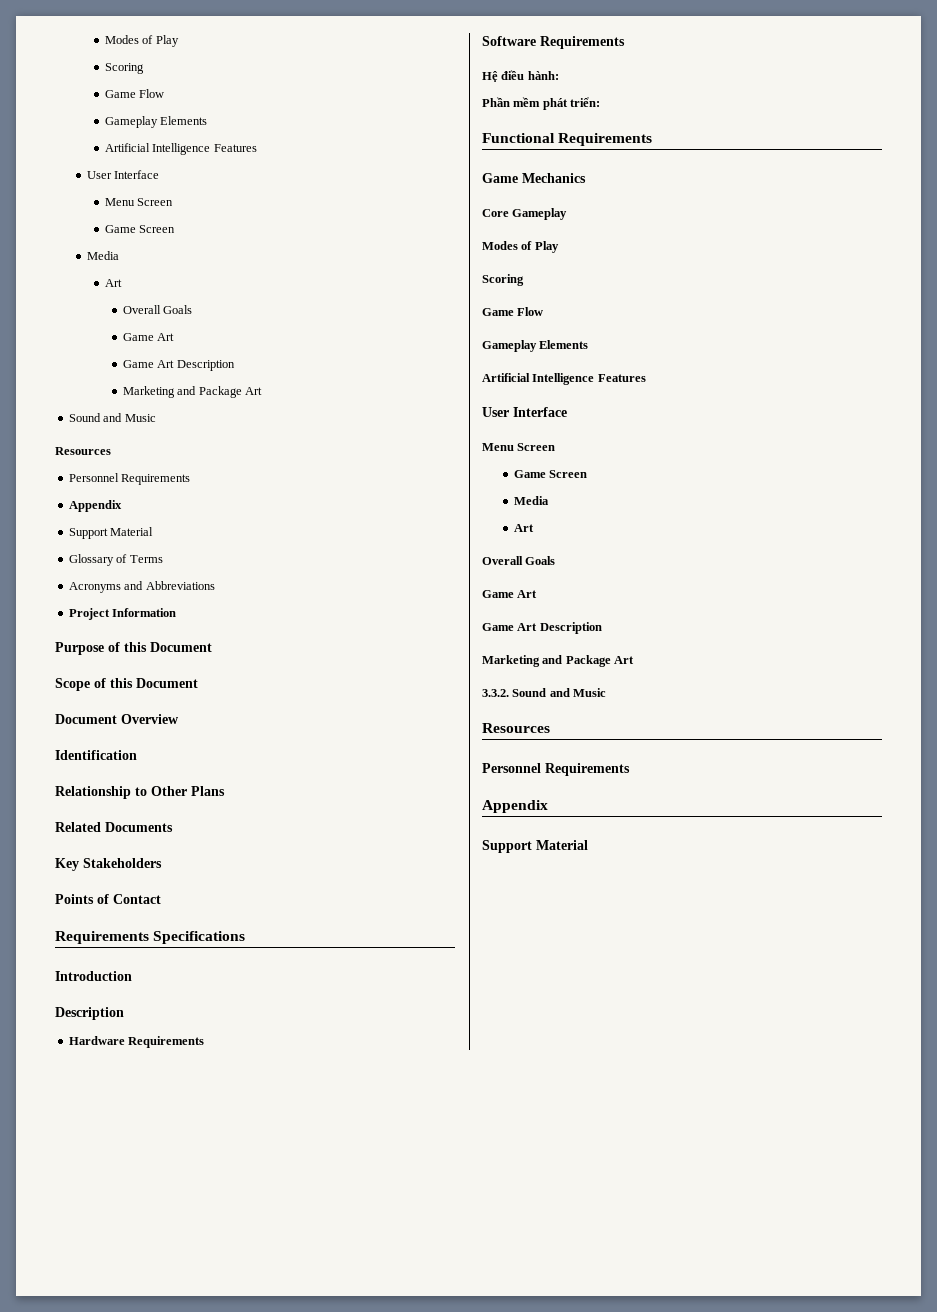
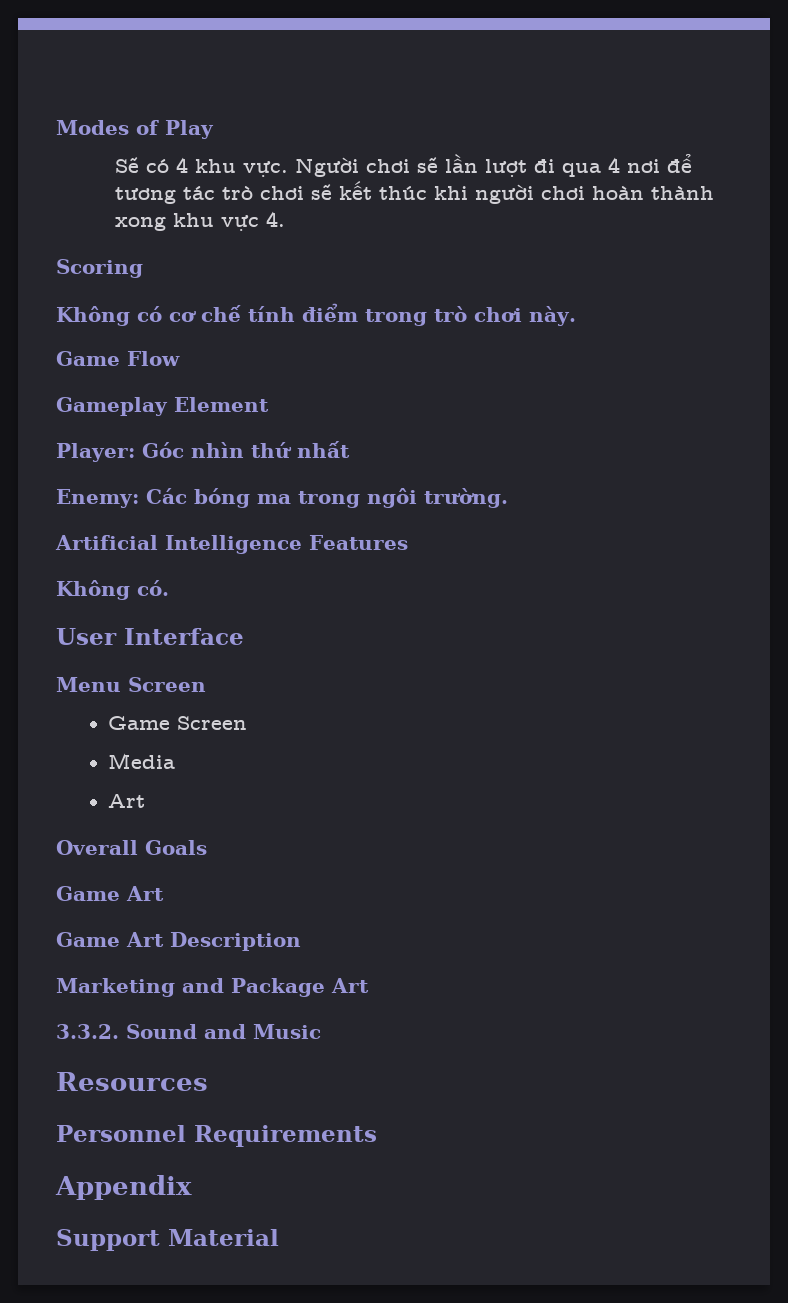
[104,35,179,47] [104,63,144,74] [104,89,165,98] [104,116,208,128] [104,143,257,155] [86,170,160,179] [104,198,174,206] [104,225,176,233] [86,251,119,260] [104,279,122,287] [123,305,193,314] [123,333,175,341] [123,360,235,371] [123,386,263,398] [68,413,156,422] [55,447,111,455] [68,473,191,485] [68,500,122,512] [68,527,154,539] [68,554,163,566] [68,581,215,593] [68,608,177,620] [55,642,212,655] [55,678,198,691] [55,714,179,724] [55,750,137,760] [55,786,225,799] [55,822,173,832] [55,858,162,871] [55,894,161,904] [55,931,246,944] [55,971,132,981] [55,1007,124,1020] [68,1036,205,1048] [482,36,625,49] [482,70,559,82] [482,97,601,110] [482,133,653,146] [482,173,586,183] [482,208,568,220] [482,241,559,253] [482,274,524,286] [482,307,544,316] [482,340,589,352] [482,373,646,385] Modes of Play // Scoring // Game Flow // Gameplay Elements // Artificial Intelligence Features // User Interface // Menu Screen // Game Screen // Media // Art // Overall Goals // Game Art // Game Art Description // Marketing and Package Art // Sound and Music // Resources // Personnel Requirements // Appendix // Support Material // Glossary of Terms // Acronyms and Abbreviations // Project Information // Purpose of this Document // Scope of this Document // Document Overview // Identification // Relationship to Other Plans // Related Documents // Key Stakeholders // Points of Contact // Requirements Specifications // Introduction // Description // Hardware Requirements // Software Requirements // Hệ điều hành: // Phần mềm phát triển: // Functional Requirements // Game Mechanics // Core Gameplay // Modes of Play // Scoring // Game Flow // Gameplay Elements // Artificial Intelligence Features -> [56,120,214,139] [114,154,692,177] [114,181,714,204] [114,211,285,231] [56,259,143,278] [56,303,576,326] [56,351,180,366] [56,397,269,416] [56,441,350,462] [56,488,508,508] [55,535,408,554] [56,580,169,600] Modes of Play // Sẽ có 4 khu vực. Người chơi sẽ lần lượt đi qua 4 nơi để tương tác trò chơi sẽ kết thúc khi người chơi hoàn thành xong khu vực 4. // Scoring // Không có cơ chế tính điểm trong trò chơi này. // Game Flow // Gameplay Element // Player: Góc nhìn thứ nhất // Enemy: Các bóng ma trong ngôi trường. // Artificial Intelligence Features // Không có.

